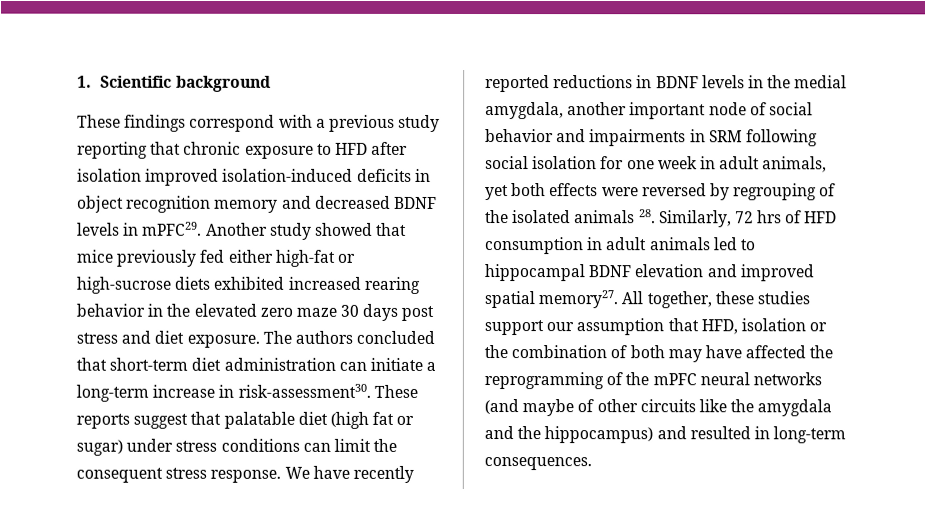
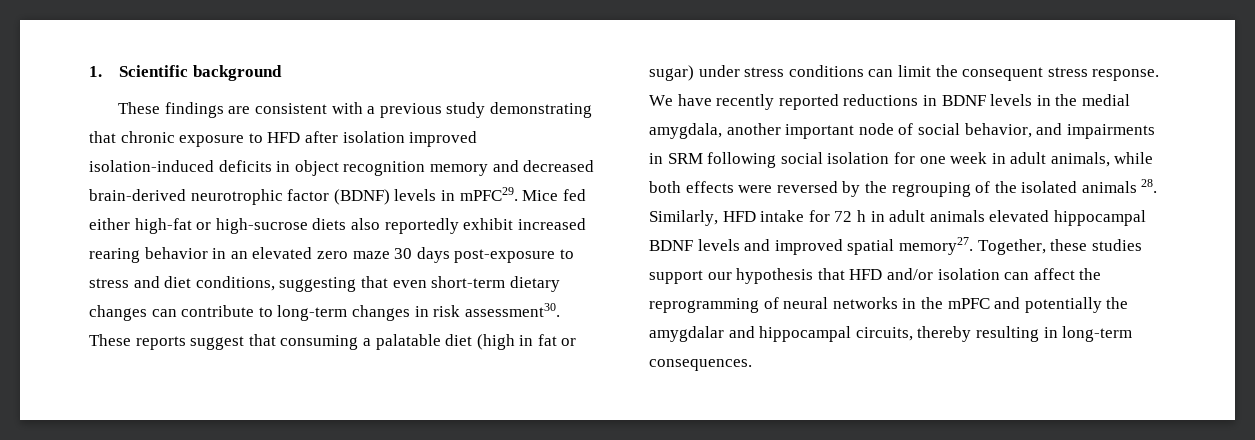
[189,114,276,132] correspond -> [228,103,327,114] are consistent
[77,141,148,159] reporting -> [489,102,592,118] demonstrating
[393,196,437,209] [77,221,408,240] [76,249,198,267] BDNF levels in mPFC29. Another study showed that mice previously -> [89,187,559,205] brain-derived neurotrophic factor (BDNF) levels in mPFC29. Mice
[213,276,285,290] exhibited -> [350,218,514,234] also reportedly exhibit
[166,303,191,317] the -> [230,251,248,259] an
[401,305,435,321] post -> [454,249,574,263] post-exposure to
[186,330,436,348] [76,357,437,371] [76,383,371,402] exposure. The authors concluded that short-term diet administration can initiate a long-term increase in risk-assessment30. -> [195,276,560,292] [89,303,560,321] conditions, suggesting that even short-term dietary changes can contribute to long-term changes in risk assessment30.
(222, 418) none -> [280,335,371,350] consuming a
(369, 420) none -> [519,335,534,346] in
[485,129,554,143] behavior -> [964,123,1032,138] behavior,
[485,185,509,201] yet -> [1114,152,1154,164] while
(730, 192) none -> [864,181,887,193] the
[734,210,838,224] [485,237,584,255] 72 hrs of HFD consumption -> [722,210,866,222] HFD intake for 72 h
[713,237,756,251] led to -> [989,210,1050,222] elevated
[634,264,704,278] elevation -> [697,239,740,251] levels
[621,291,712,309] All together, -> [977,239,1046,255] Together,
[576,318,828,336] [484,345,834,363] [484,372,822,390] [484,399,833,417] [484,426,751,444] assumption that HFD, isolation or the combination of both may have affected the reprogramming of the mPFC neural networks (and maybe of other circuits like the amygdala and the hippocampus) and resulted -> [736,268,1102,284] [649,297,1129,313] [649,326,1039,342] hypothesis that HFD and/or isolation can affect the reprogramming of neural networks in the mPFC and potentially the amygdalar and hippocampal circuits, thereby resulting

